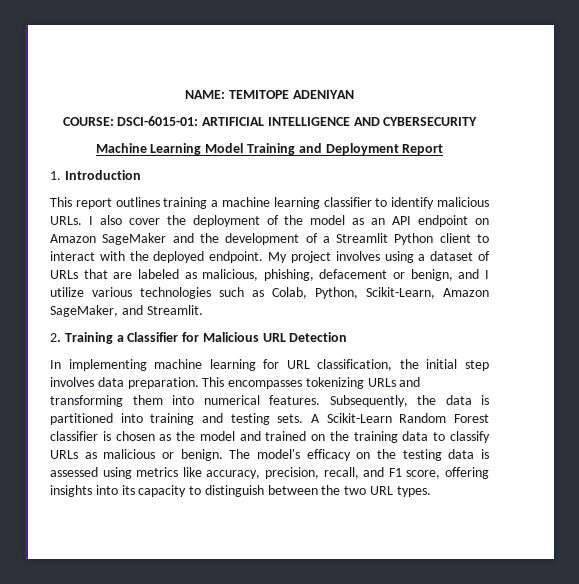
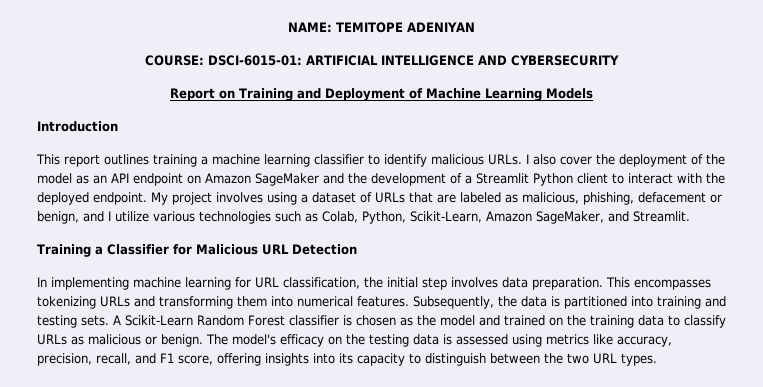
[95,143,444,155] [50,171,61,180] Machine Learning Model Training and Deployment Report // 1. -> [170,88,593,101] Report on Training and Deployment of Machine Learning Models //
[50,333,61,342] 2. -> (690, 216) none

